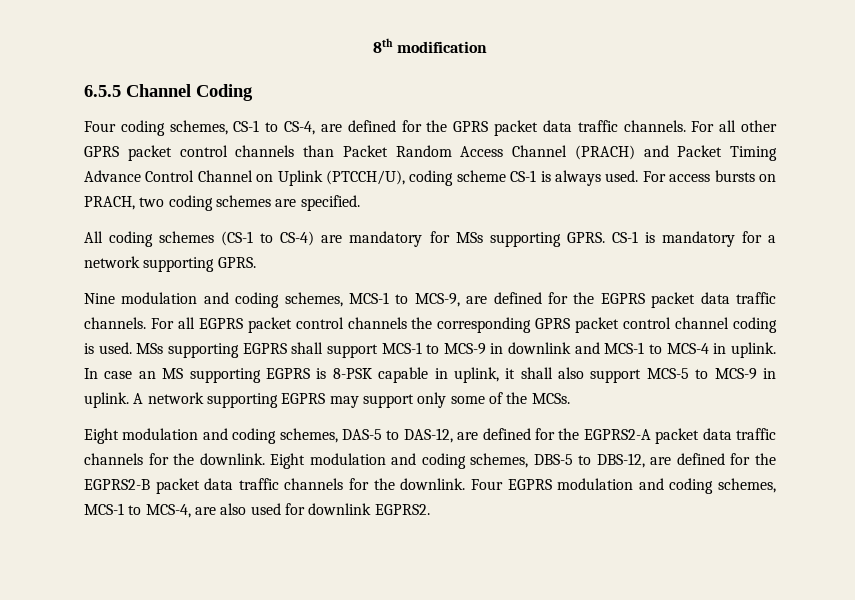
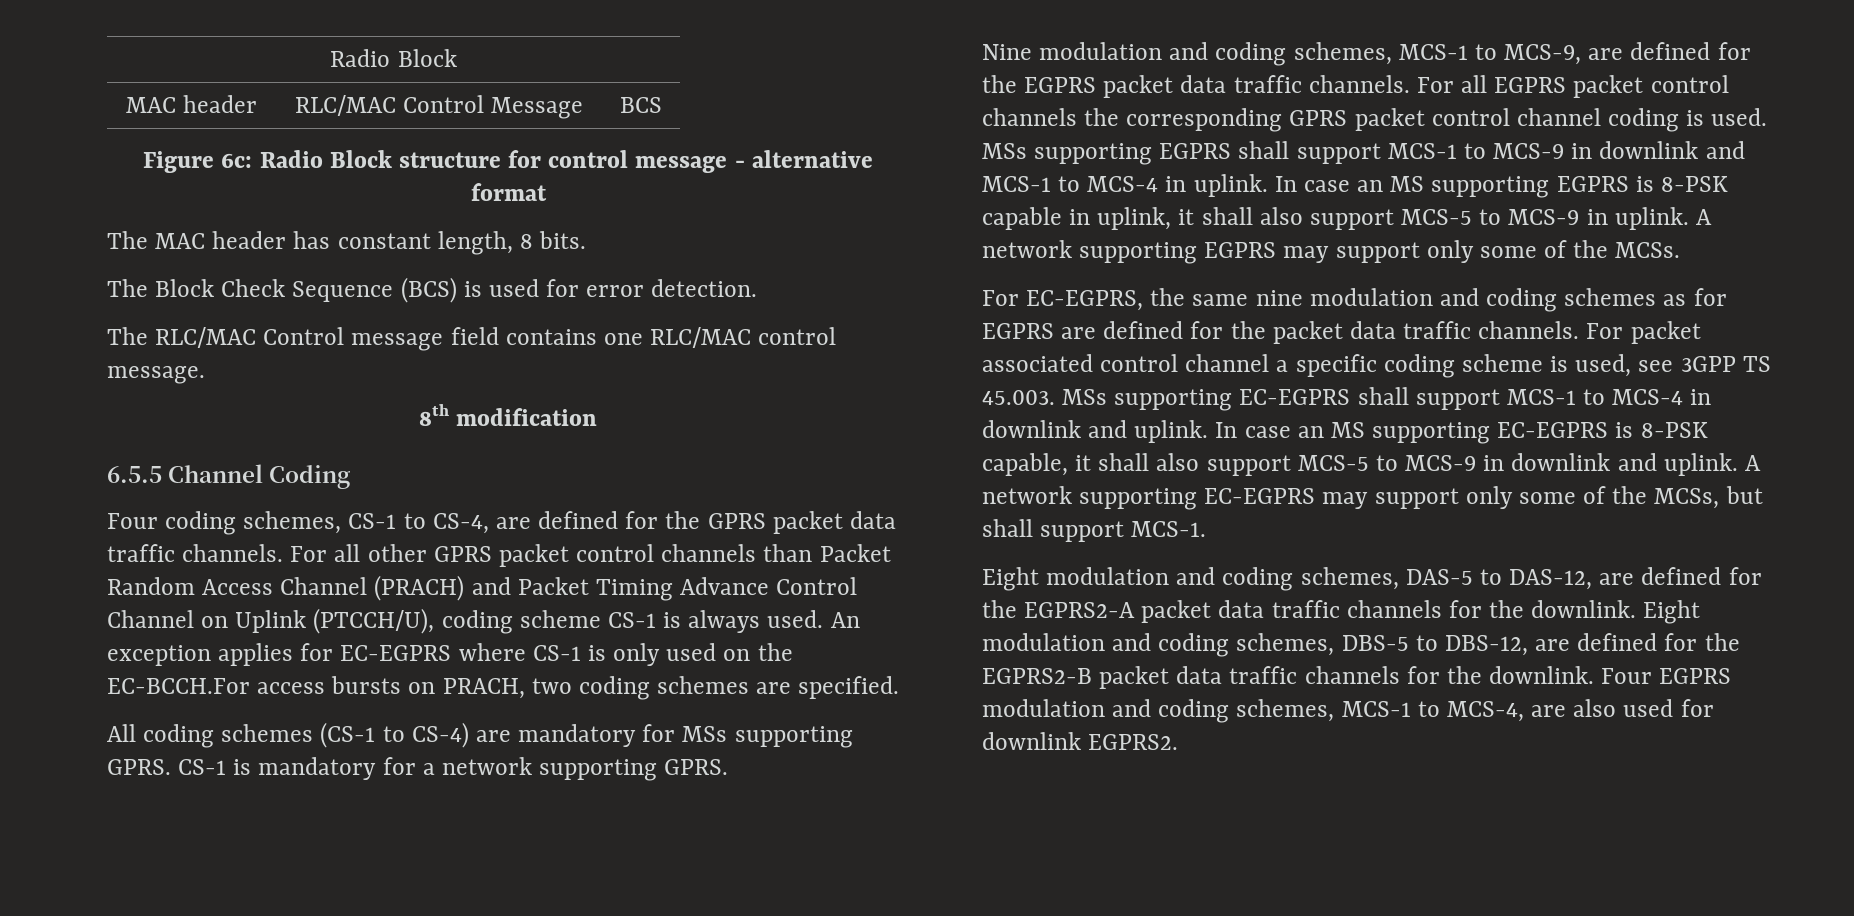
(372, 45) none -> [330,49,457,67] [125,95,258,113] [294,95,584,119] [620,97,662,113] [143,150,873,173] [470,183,547,201] [107,231,587,255] [107,277,758,303] [107,327,837,351] [107,366,205,384] Radio Block // MAC header | RLC/MAC Control Message | BCS // Figure 6c: Radio Block structure for control message - alternative format // The MAC header has constant length, 8 bits. // The Block Check Sequence (BCS) is used for error detection. // The RLC/MAC Control message field contains one RLC/MAC control message. //
[642,171,666,182] For -> [830,612,860,628] [107,643,793,666] [107,678,250,694] An exception applies for EC-EGPRS where CS-1 is only used on the EC-BCCH.For
(570, 398) none -> [982,288,1727,312] [982,321,1701,344] [982,354,1771,378] [982,387,1712,411] [982,420,1708,444] [982,453,1761,476] [982,486,1763,510] [982,519,1207,542] // For EC-EGPRS, the same nine modulation and coding schemes as for EGPRS are defined for the packet data traffic channels. For packet associated control channel a specific coding scheme is used, see 3GPP TS 45.003. MSs supporting EC-EGPRS shall support MCS-1 to MCS-4 in downlink and uplink. In case an MS supporting EC-EGPRS is 8-PSK capable, it shall also support MCS-5 to MCS-9 in downlink and uplink. A network supporting EC-EGPRS may support only some of the MCSs, but shall support MCS-1.

